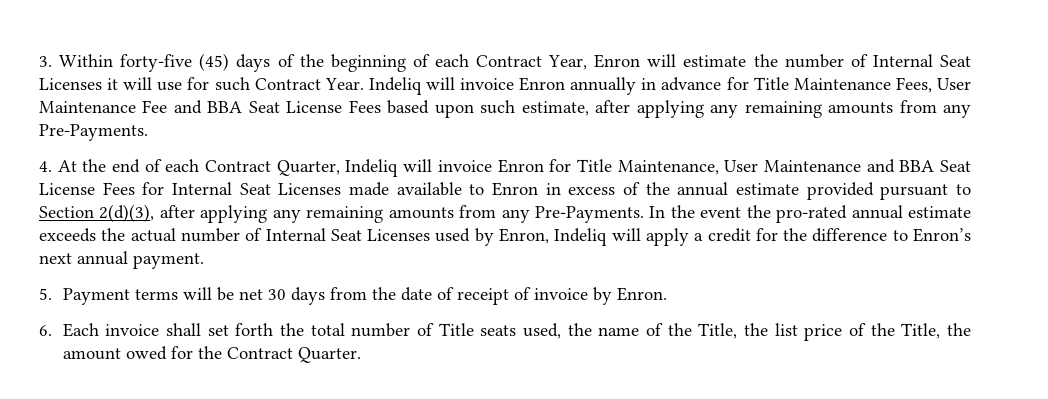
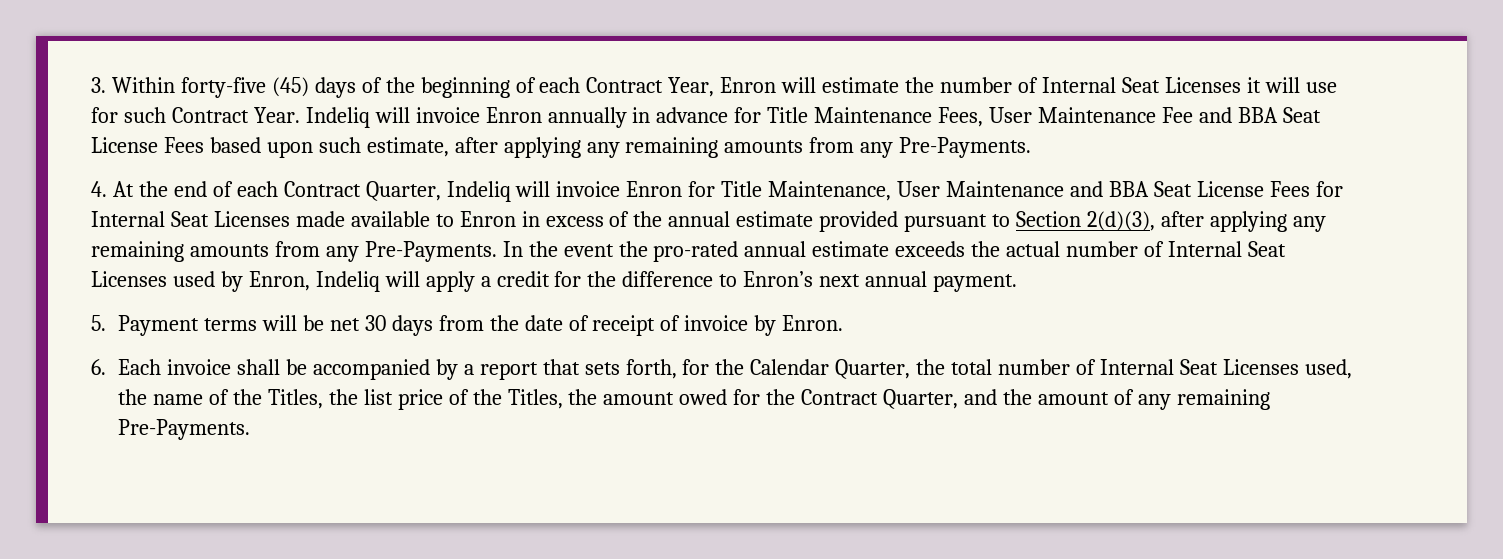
[207,323,274,336] set forth -> [285,359,911,380] be accompanied by a report that sets forth, for the Calendar Quarter,
[438,323,517,336] Title seats -> [1100,359,1299,375] Internal Seat Licenses
[698,323,738,339] Title, -> [267,389,323,409] Titles,
[901,323,941,339] Title, -> [507,389,563,409] Titles,
[297,347,361,363] Quarter. -> [883,389,1270,410] [118,419,251,440] Quarter, and the amount of any remaining Pre-Payments.

